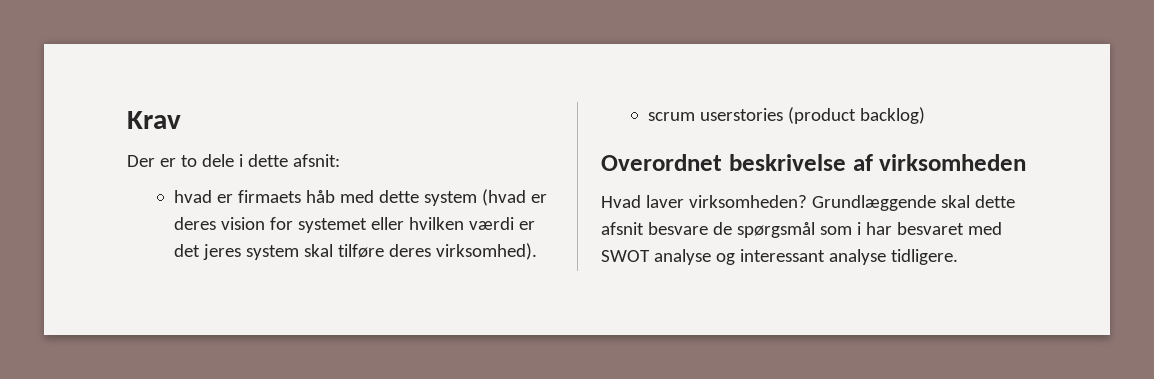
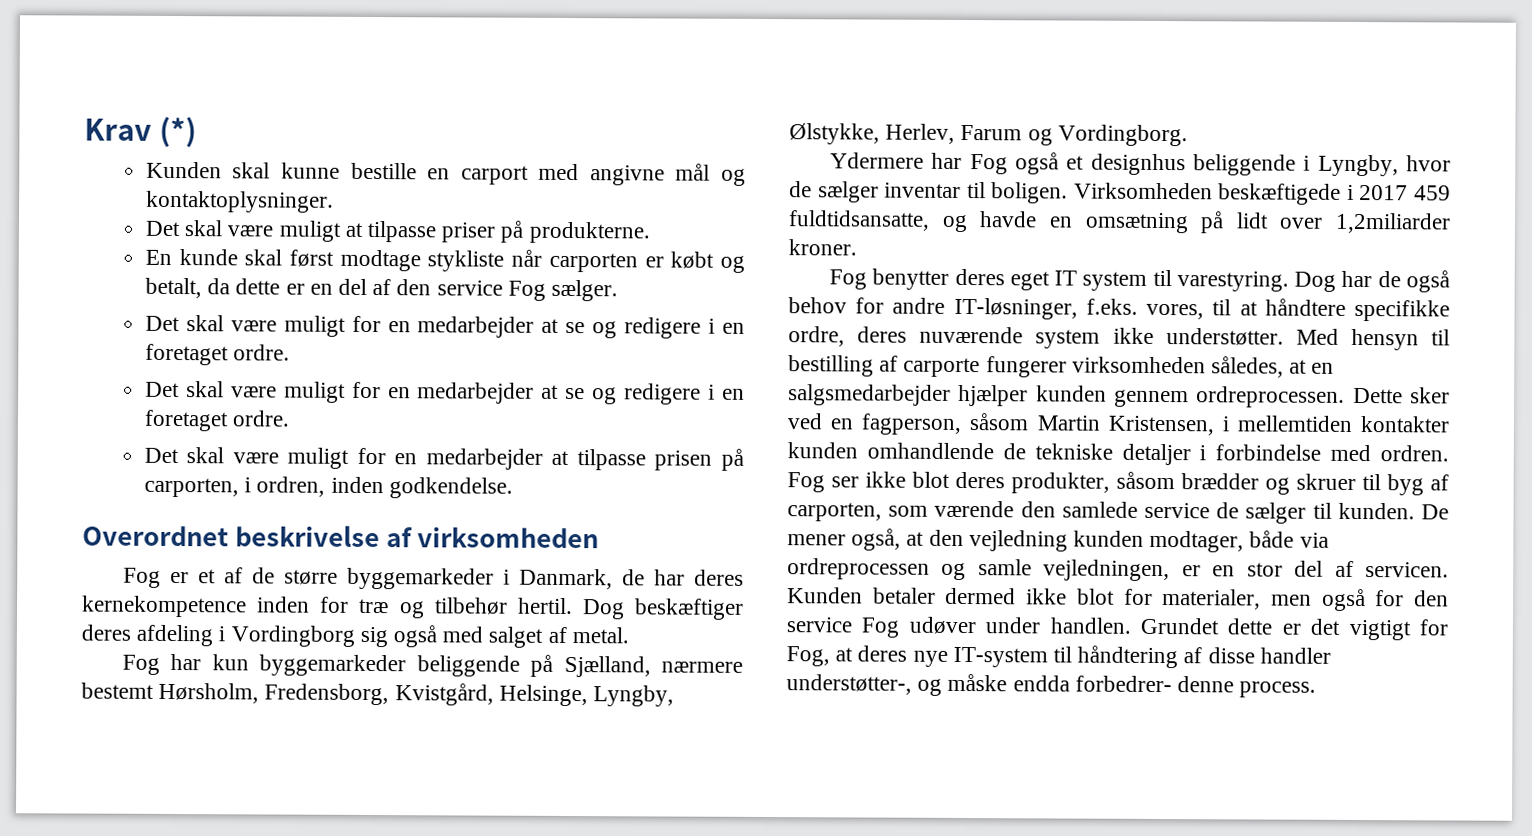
[127,154,340,167] [173,189,547,206] [173,217,535,233] [173,243,537,260] [647,107,925,124] [601,154,1027,171] [601,195,1015,211] [601,222,1002,238] [601,249,958,265] // Der er to dele i dette afsnit: // hvad er firmaets håb med dette system (hvad er deres vision for systemet eller hvilken værdi er det jeres system skal tilføre deres virksomhed). // scrum userstories (product backlog) // Overordnet beskrivelse af virksomheden // Hvad laver virksomheden? Grundlæggende skal dette afsnit besvare de spørgsmål som i har besvaret med SWOT analyse og interessant analyse tidligere. -> [158,115,197,148] [145,161,746,186] [145,190,334,213] [144,220,650,244] [144,249,746,273] [144,277,619,302] [144,315,746,339] [144,343,291,366] [144,381,746,405] [143,409,291,432] [143,447,744,471] [143,476,513,499] [82,525,599,549] [123,567,744,590] [81,595,744,620] [81,624,629,648] [122,653,743,678] [81,682,675,707] [789,123,1188,147] [830,152,1451,177] [789,181,1451,205] [788,210,1451,234] [788,239,857,256] [829,268,1451,293] [788,297,1450,322] [788,326,1450,351] [788,355,1335,378] [788,384,1450,408] [787,413,1450,436] [787,442,1449,466] [787,471,1449,496] [787,500,1449,524] [787,528,1329,553] [787,558,1449,582] [787,587,1449,612] [786,616,1448,641] [786,645,1331,669] [786,673,1317,698] (*) // Kunden skal kunne bestille en carport med angivne mål og kontaktoplysninger. // Det skal være muligt at tilpasse priser på produkterne. // En kunde skal først modtage stykliste når carporten er købt og betalt, da dette er en del af den service Fog sælger. // Det skal være muligt for en medarbejder at se og redigere i en foretaget ordre. // Det skal være muligt for en medarbejder at se og redigere i en foretaget ordre. // Det skal være muligt for en medarbejder at tilpasse prisen på carporten, i ordren, inden godkendelse. // Overordnet beskrivelse af virksomheden // Fog er et af de større byggemarkeder i Danmark, de har deres kernekompetence inden for træ og tilbehør hertil. Dog beskæftiger deres afdeling i Vordingborg sig også med salget af metal. // Fog har kun byggemarkeder beliggende på Sjælland, nærmere bestemt Hørsholm, Fredensborg, Kvistgård, Helsinge, Lyngby, Ølstykke, Herlev, Farum og Vordingborg. // Ydermere har Fog også et designhus beliggende i Lyngby, hvor de sælger inventar til boligen. Virksomheden beskæftigede i 2017 459 fuldtidsansatte, og havde en omsætning på lidt over 1,2miliarder kroner. // Fog benytter deres eget IT system til varestyring. Dog har de også behov for andre IT-løsninger, f.eks. vores, til at håndtere specifikke ordre, deres nuværende system ikke understøtter. Med hensyn til bestilling af carporte fungerer virksomheden således, at en salgsmedarbejder hjælper kunden gennem ordreprocessen. Dette sker ved en fagperson, såsom Martin Kristensen, i mellemtiden kontakter kunden omhandlende de tekniske detaljer i forbindelse med ordren. Fog ser ikke blot deres produkter, såsom brædder og skruer til byg af carporten, som værende den samlede service de sælger til kunden. De mener også, at den vejledning kunden modtager, både via ordreprocessen og samle vejledningen, er en stor del af servicen. Kunden betaler dermed ikke blot for materialer, men også for den service Fog udøver under handlen. Grundet dette er det vigtigt for Fog, at deres nye IT-system til håndtering af disse handler understøtter-, og måske endda forbedrer- denne process.

